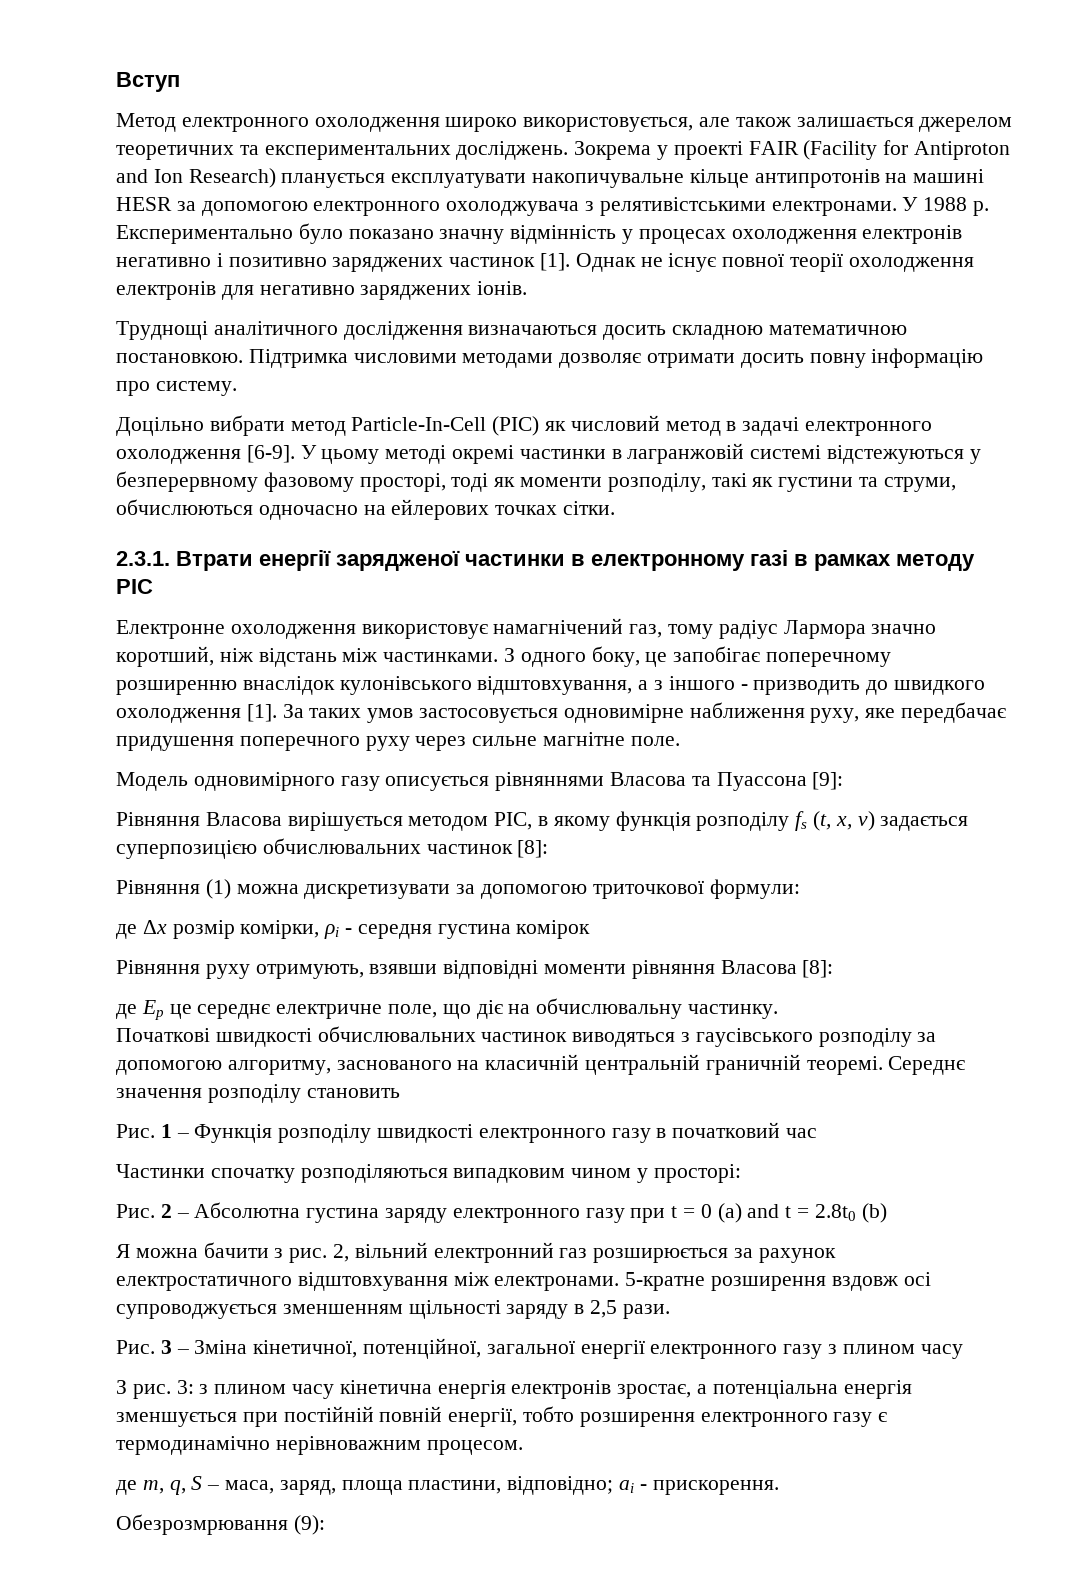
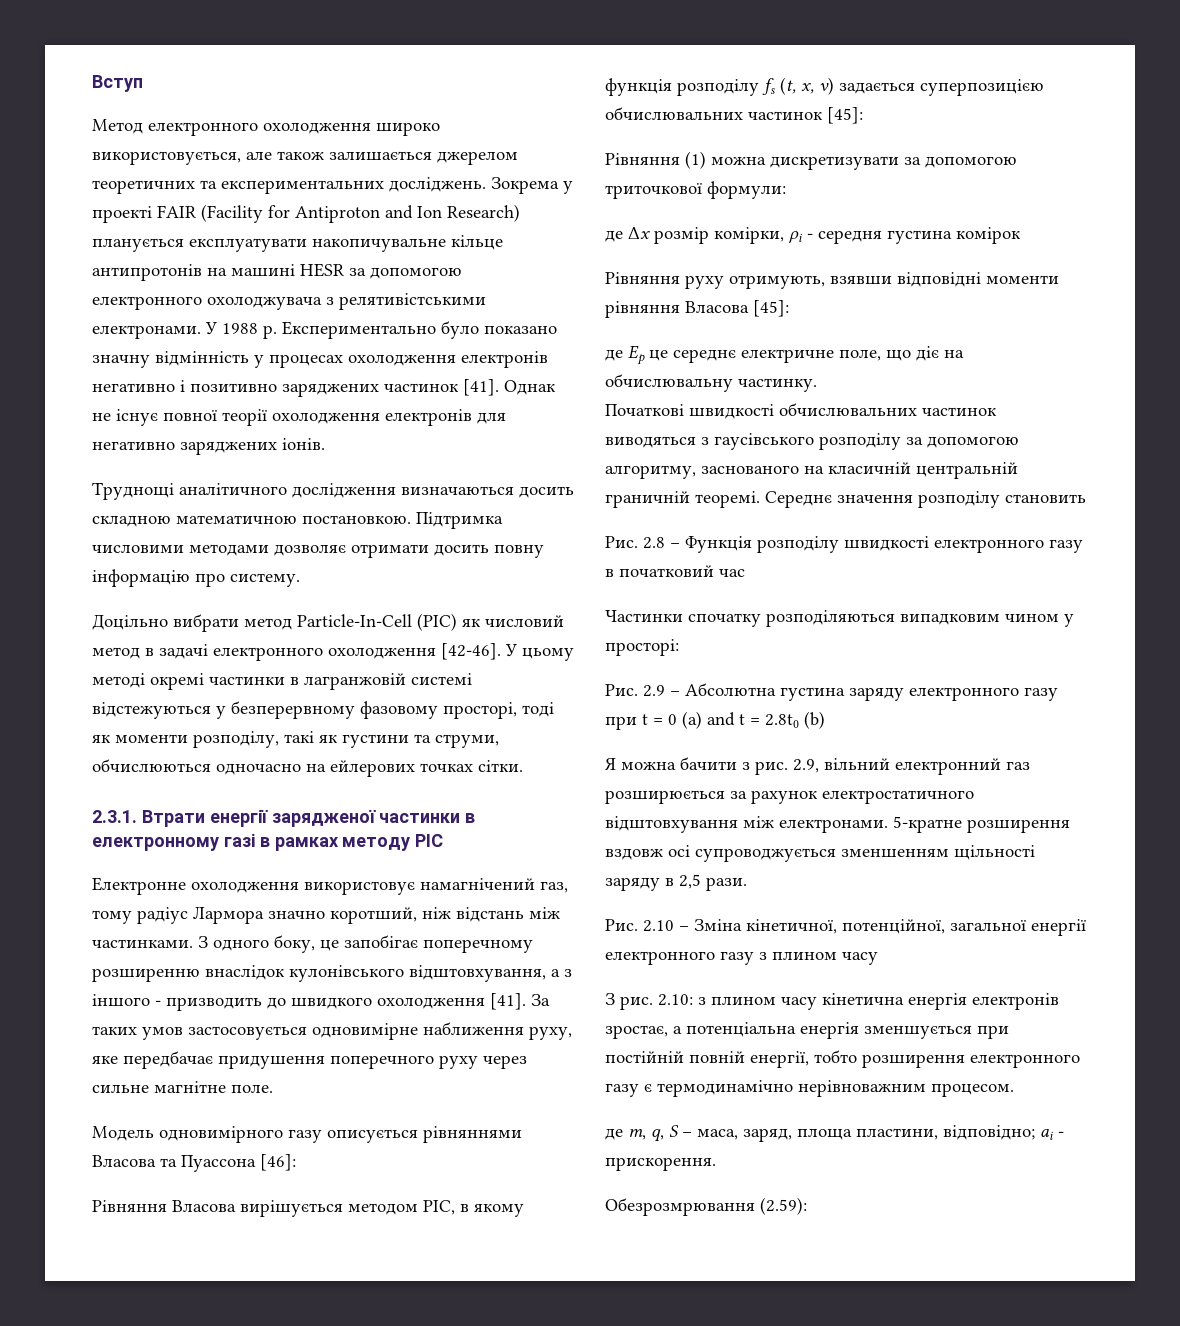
[540,253,571,271] [1]. -> [463,379,499,396] [41].
[246,445,295,463] [6-9]. -> [441,643,501,660] [42-46].
[246,704,277,722] [1]. -> [490,993,526,1010] [41].
[812,772,844,790] [9]: -> [260,1154,296,1171] [46]:
[517,840,549,858] [8]: -> [827,107,863,124] [45]:
[802,960,834,978] [8]: -> [753,300,789,317] [45]:
[160,1124,172,1138] 1 -> [643,537,665,549] 2.8
[160,1204,172,1218] 2 -> [643,685,665,697] 2.9
[333,1244,350,1262] 2, -> [793,759,819,773] 2.9,
[160,1340,172,1354] 3 -> [643,920,674,932] 2.10
[176,1380,194,1394] 3: -> [658,994,693,1006] 2.10:
[293,1515,325,1535] (9): -> [760,1197,807,1215] (2.59):

